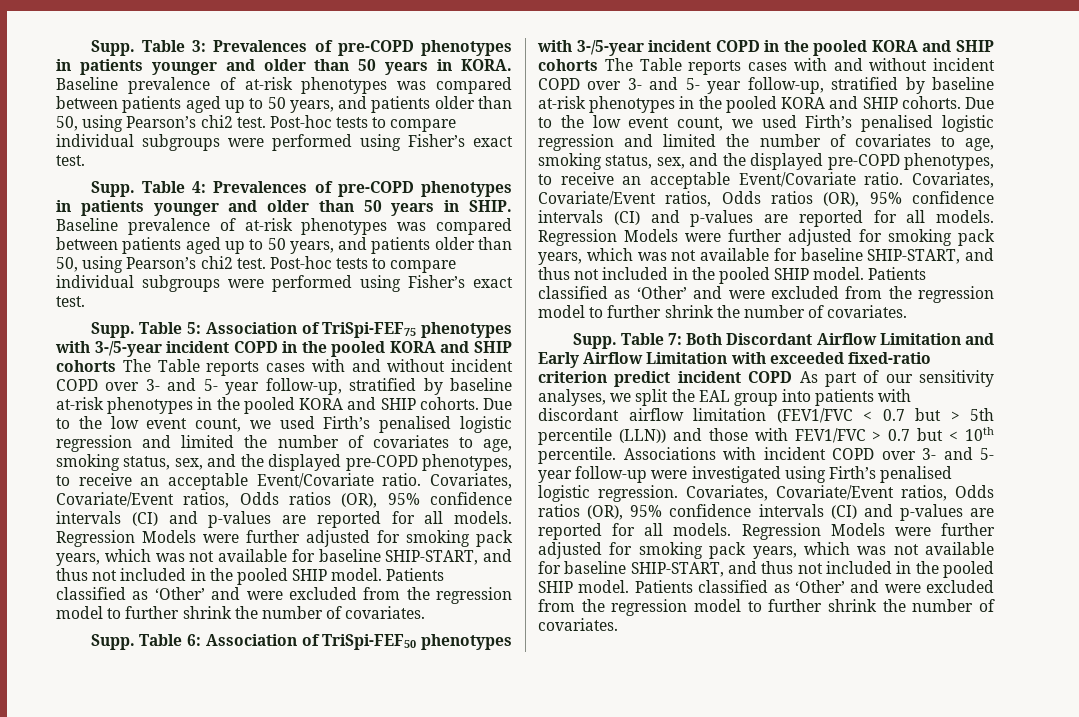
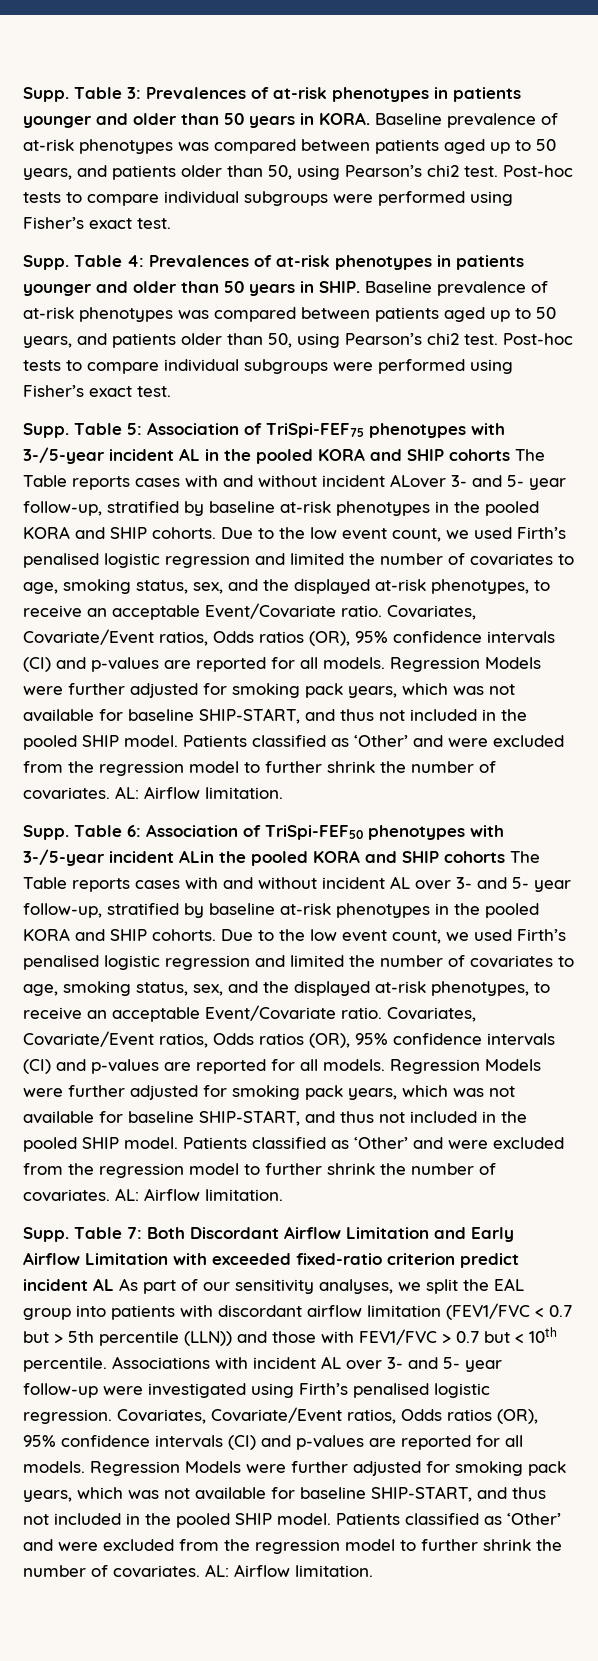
[337,40,414,56] pre-COPD -> [273,87,327,99] at-risk
[337,181,414,197] pre-COPD -> [276,255,330,267] at-risk
[233,341,278,353] COPD -> [179,448,200,461] AL
[56,379,140,391] COPD over -> [390,474,446,488] ALover
[345,455,418,471] pre-COPD -> [375,579,426,591] at-risk
(426, 612) none -> [115,786,283,799] AL: Airflow limitation.
[715,40,780,52] COPD in -> [179,850,214,863] ALin
[538,78,580,90] COPD -> [390,876,410,889] AL
[827,154,900,170] pre-COPD -> [375,981,426,993] at-risk
(908, 311) none -> [115,1188,283,1201] AL: Airflow limitation.
[748,371,793,383] COPD -> [93,1278,114,1291] AL
[832,448,874,460] COPD -> [321,1356,341,1369] AL
(618, 624) none -> [205,1564,373,1577] AL: Airflow limitation.

